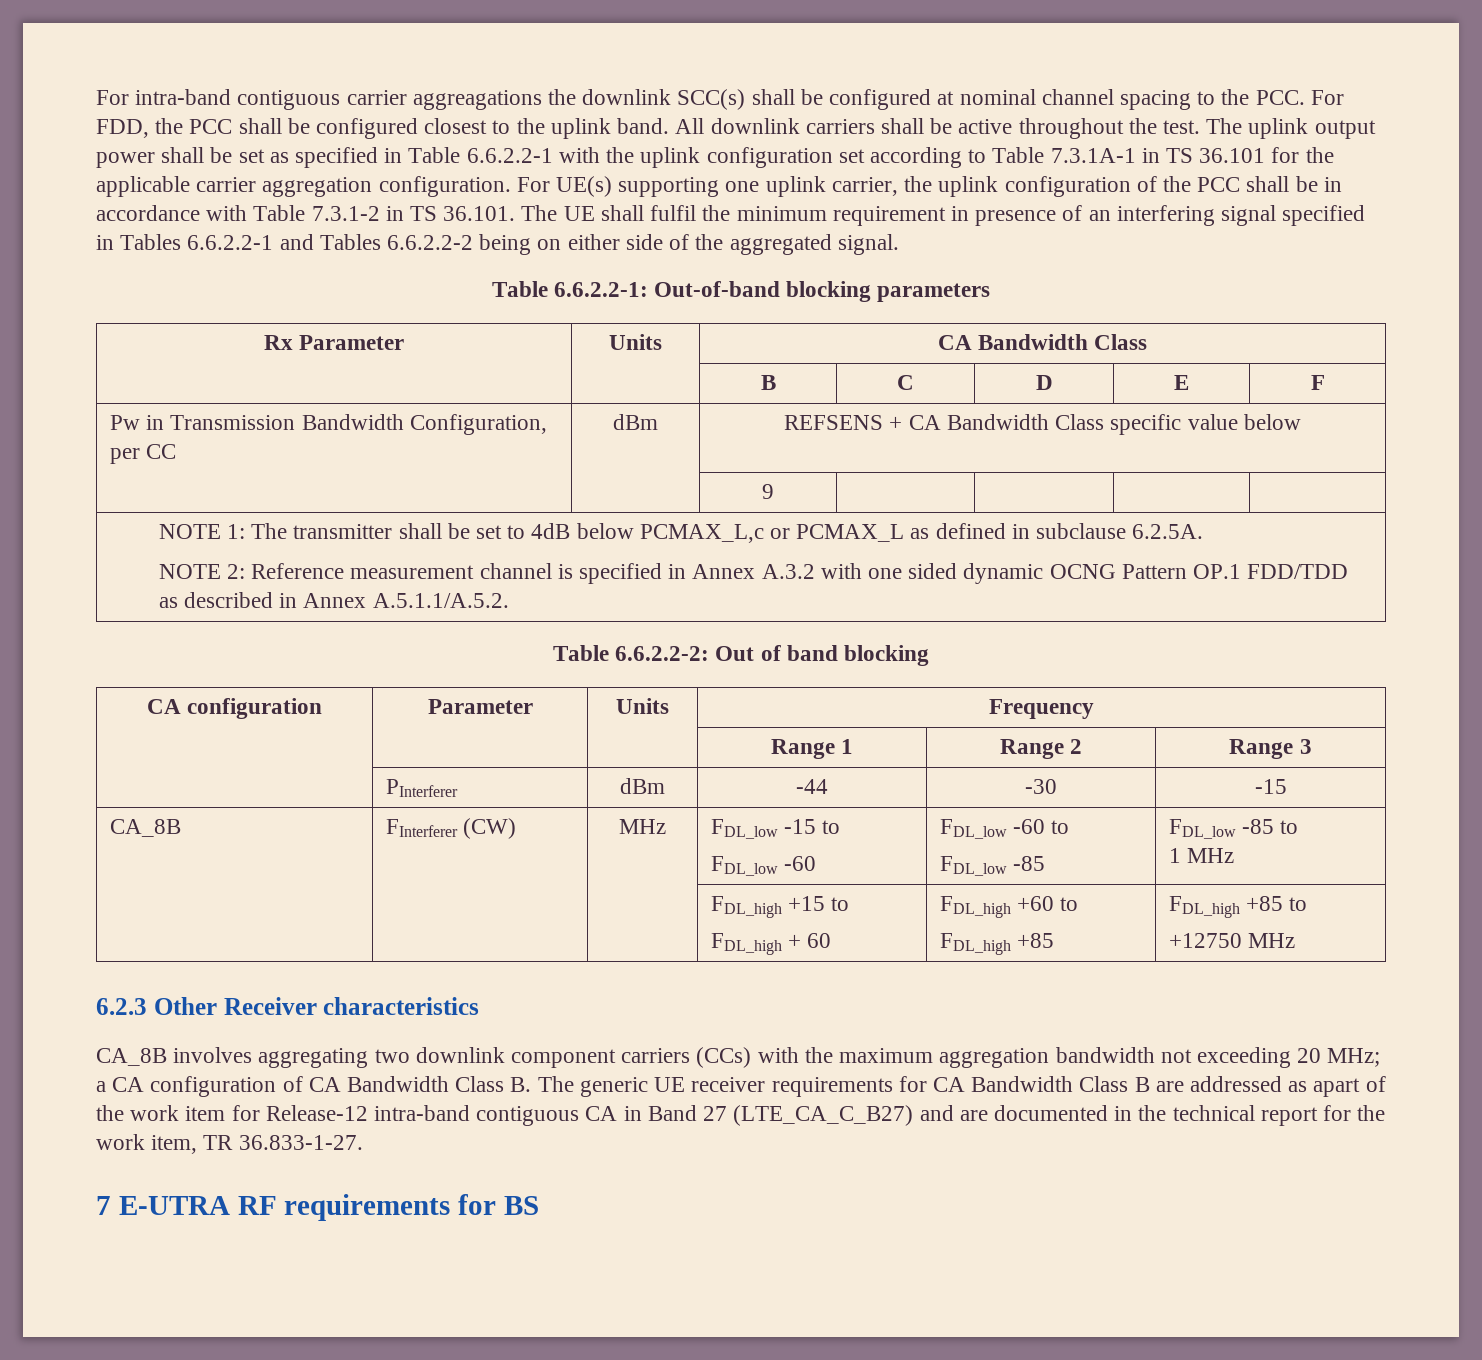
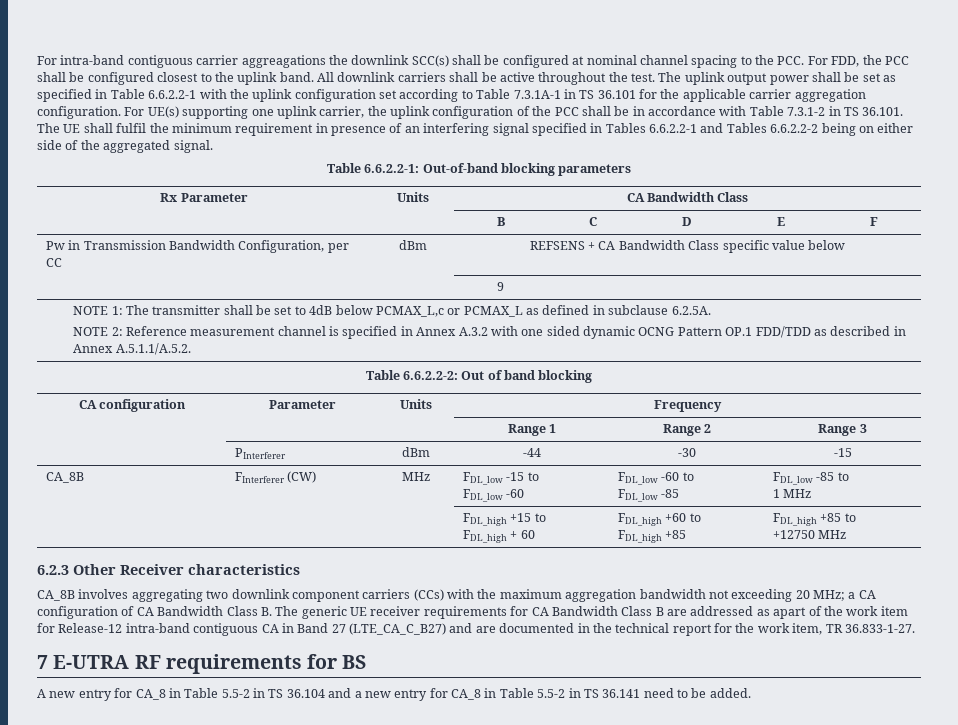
(540, 1205) none -> [37,688,751,701] // A new entry for CA_8 in Table 5.5-2 in TS 36.104 and a new entry for CA_8 in Table 5.5-2 in TS 36.141 need to be added.

